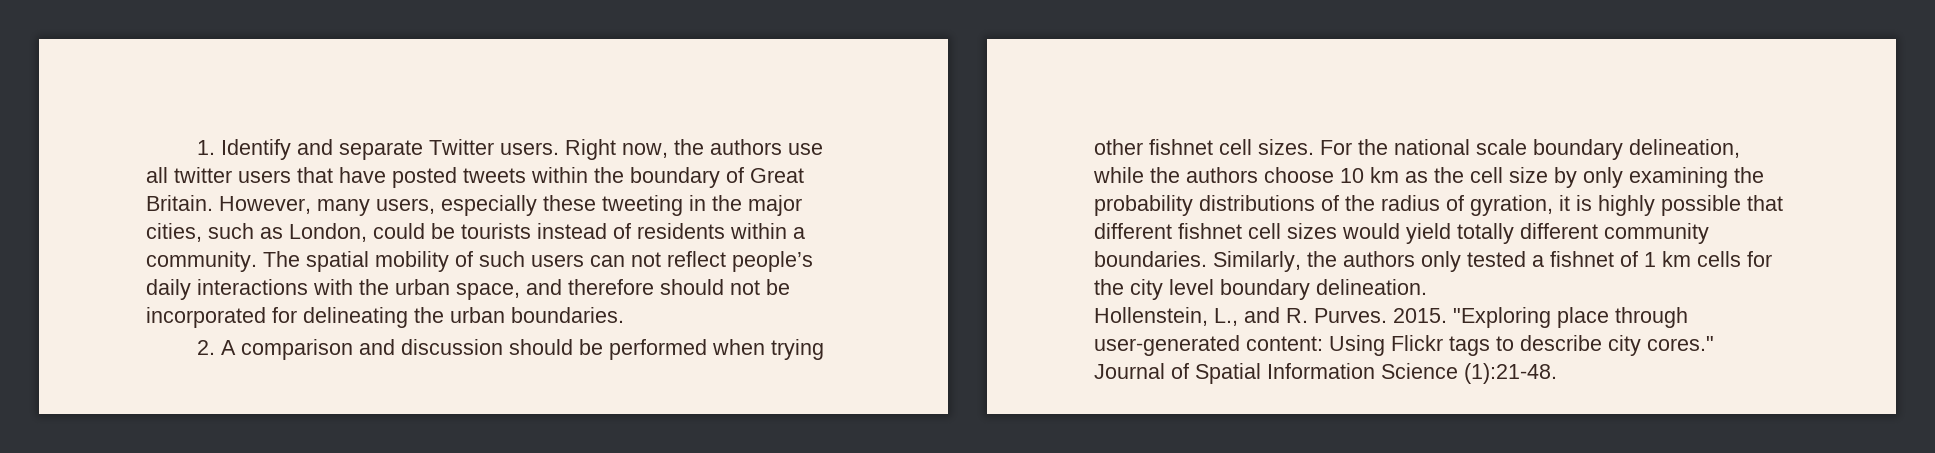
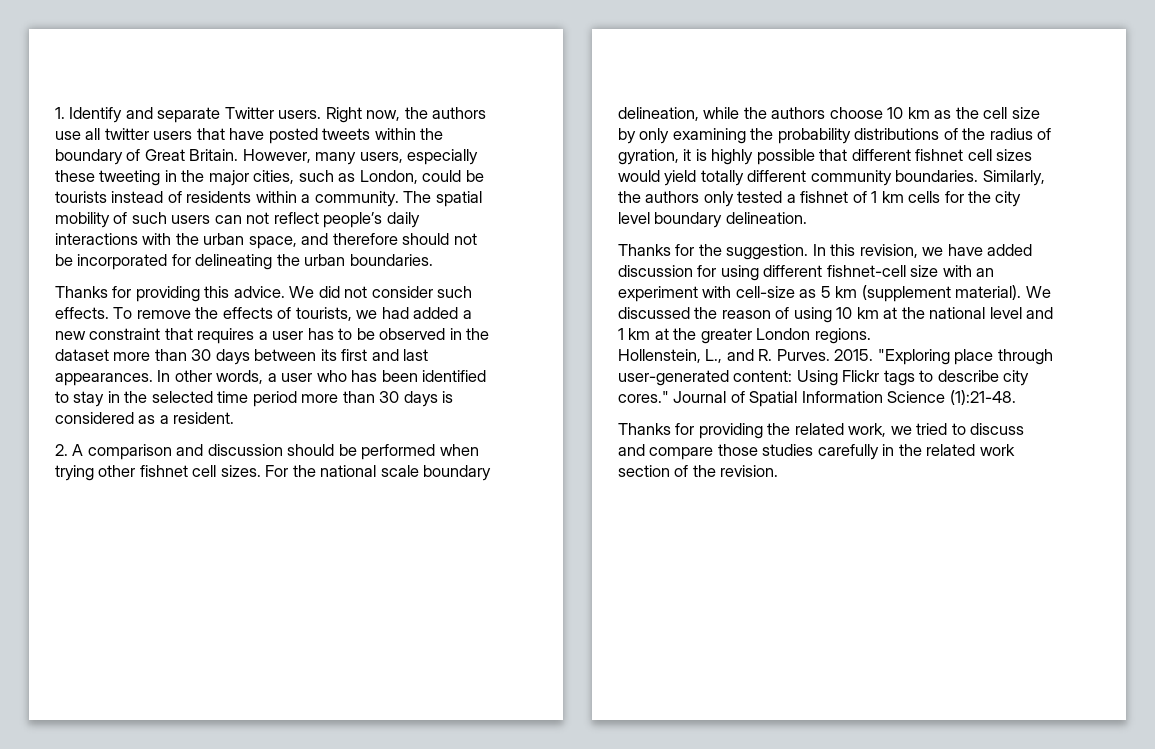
(624, 315) none -> [55,286,473,302] [55,307,472,321] [55,328,490,344] [55,349,429,365] [55,370,487,386] [55,391,454,407] [55,412,235,424] // Thanks for providing this advice. We did not consider such effects. To remove the effects of tourists, we had added a new constraint that requires a user has to be observed in the dataset more than 30 days between its first and last appearances. In other words, a user who has been identified to stay in the selected time period more than 30 days is considered as a resident.
(1427, 287) none -> [618,244,1033,260] [618,265,995,281] [618,285,1051,302] [618,307,1054,323] [618,328,871,344] // Thanks for the suggestion. In this revision, we have added discussion for using different fishnet-cell size with an experiment with cell-size as 5 km (supplement material). We discussed the reason of using 10 km at the national level and 1 km at the greater London regions.
(1557, 373) none -> [618,423,1025,439] [618,444,1015,460] [618,465,779,477] // Thanks for providing the related work, we tried to discuss and compare those studies carefully in the related work section of the revision.

